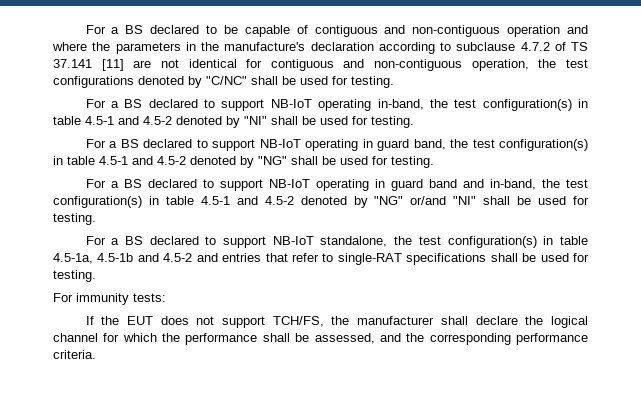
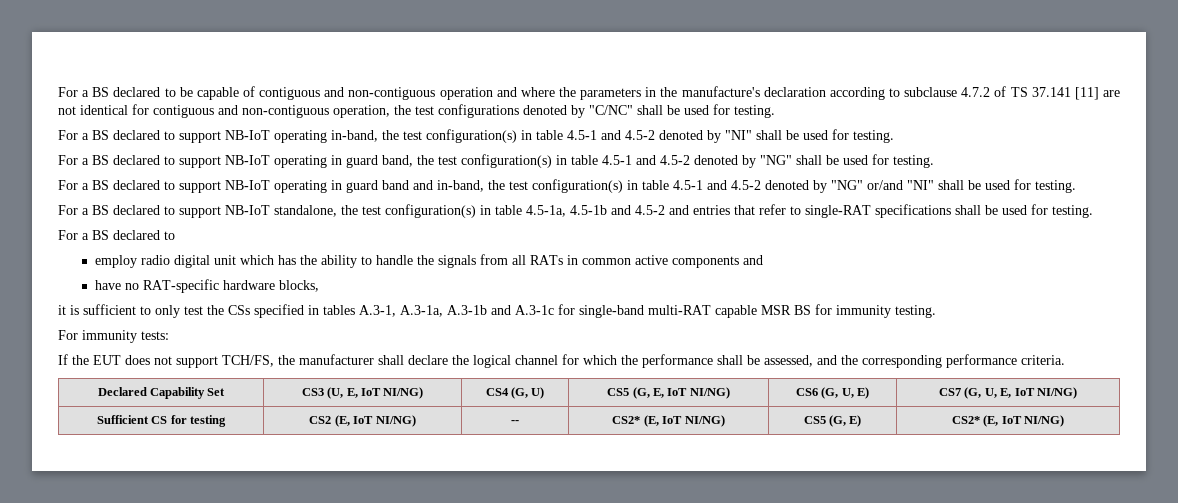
(96, 276) none -> [58,230,175,240] [94,254,763,268] [94,279,319,293] [58,304,936,318] // For a BS declared to // employ radio digital unit which has the ability to handle the signals from all RATs in common active components and // have no RAT-specific hardware blocks, // it is sufficient to only test the CSs specified in tables A.3-1, A.3-1a, A.3-1b and A.3-1c for single-band multi-RAT capable MSR BS for immunity testing.
(96, 354) none -> [97,387,226,399] [301,387,424,399] [485,387,545,399] [607,387,730,399] [795,387,870,399] [939,387,1077,399] [96,415,227,427] [309,415,416,427] [511,420,519,424] [612,415,725,427] [803,415,862,427] [951,415,1065,427] // Declared Capability Set | CS3 (U, E, IoT NI/NG) | CS4 (G, U) | CS5 (G, E, IoT NI/NG) | CS6 (G, U, E) | CS7 (G, U, E, IoT NI/NG) // Sufficient CS for testing | CS2 (E, IoT NI/NG) | -- | CS2* (E, IoT NI/NG) | CS5 (G, E) | CS2* (E, IoT NI/NG)

